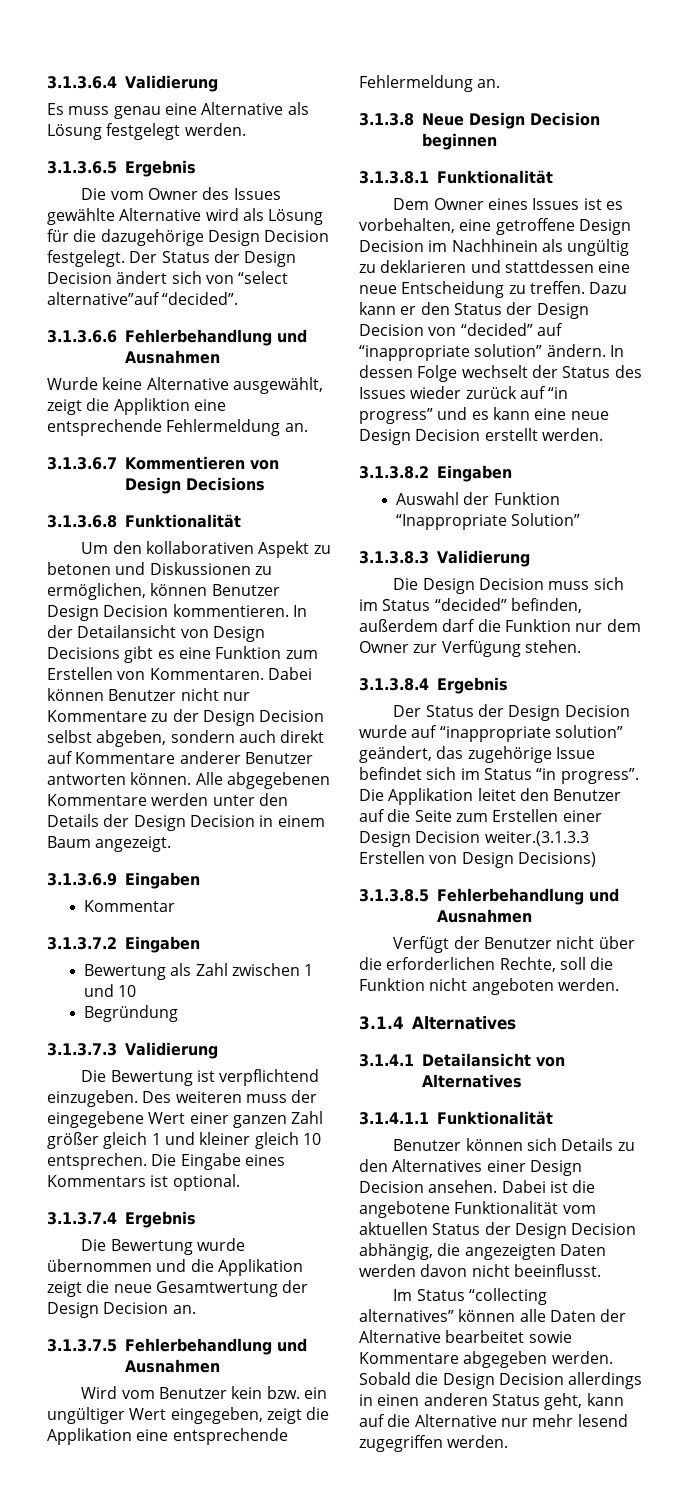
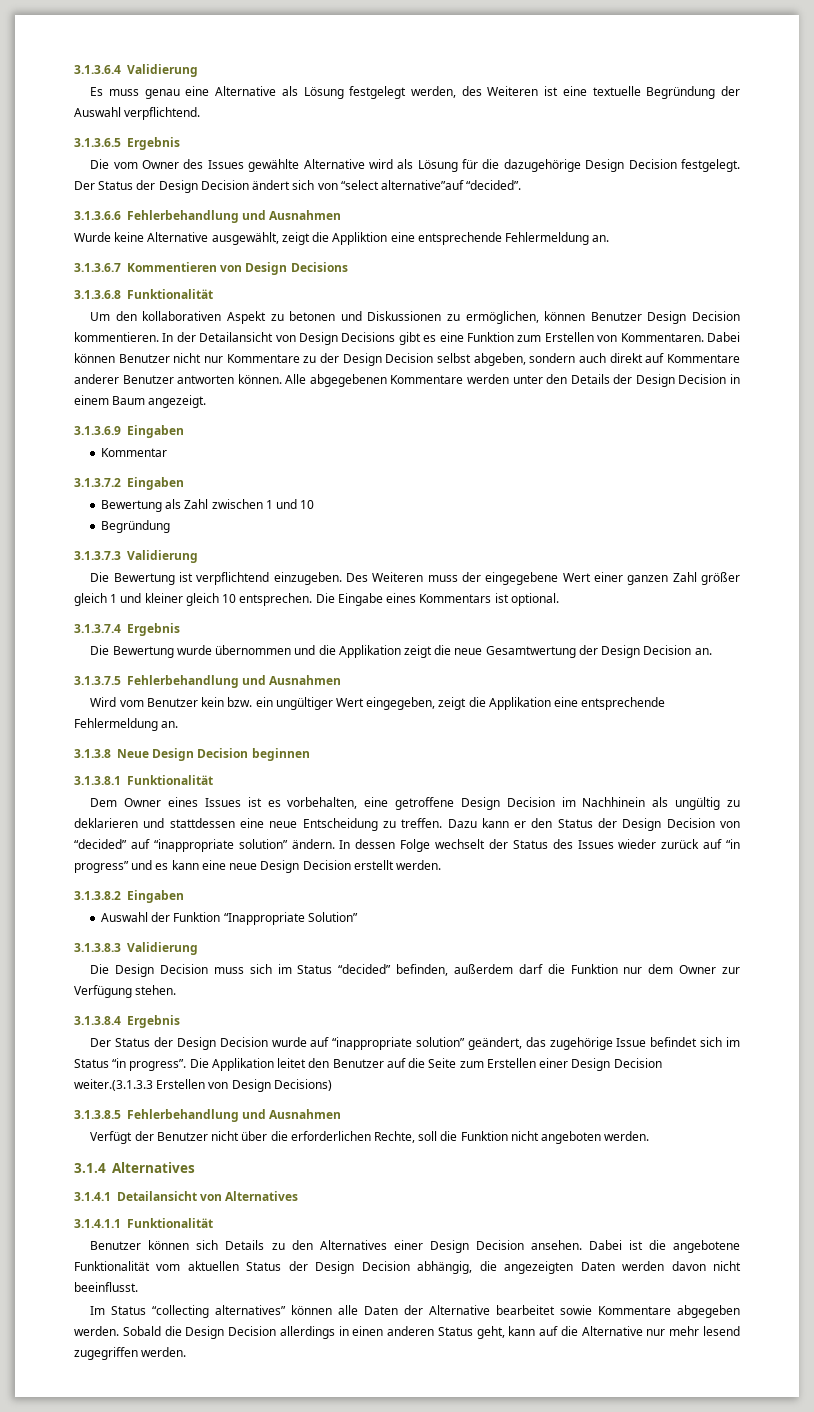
[184,123,246,136] werden. -> [411,86,740,99] [74,107,201,120] werden, des Weiteren ist eine textuelle Begründung der Auswahl verpflichtend.
[175,1091,242,1103] weiteren -> [372,572,424,582] Weiteren

